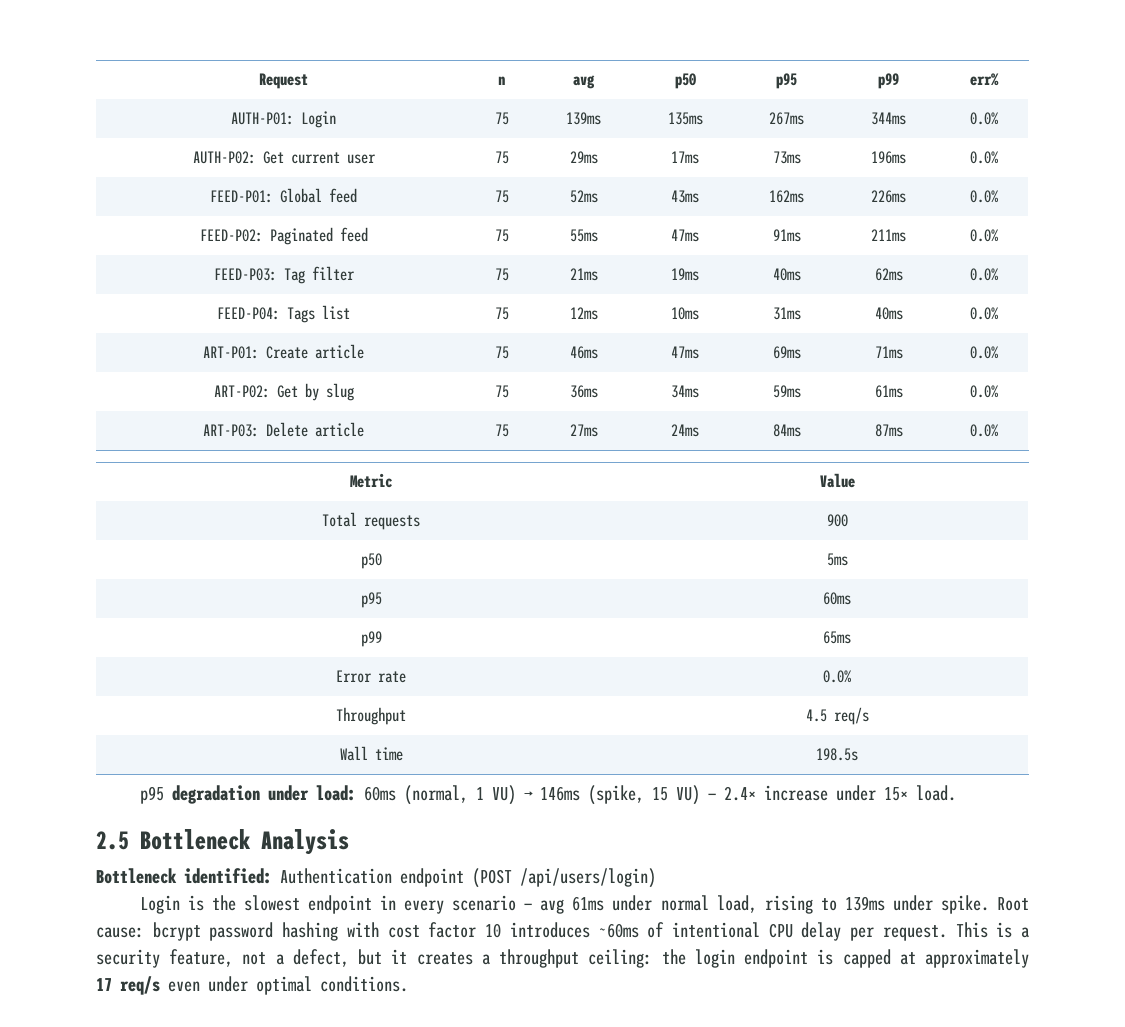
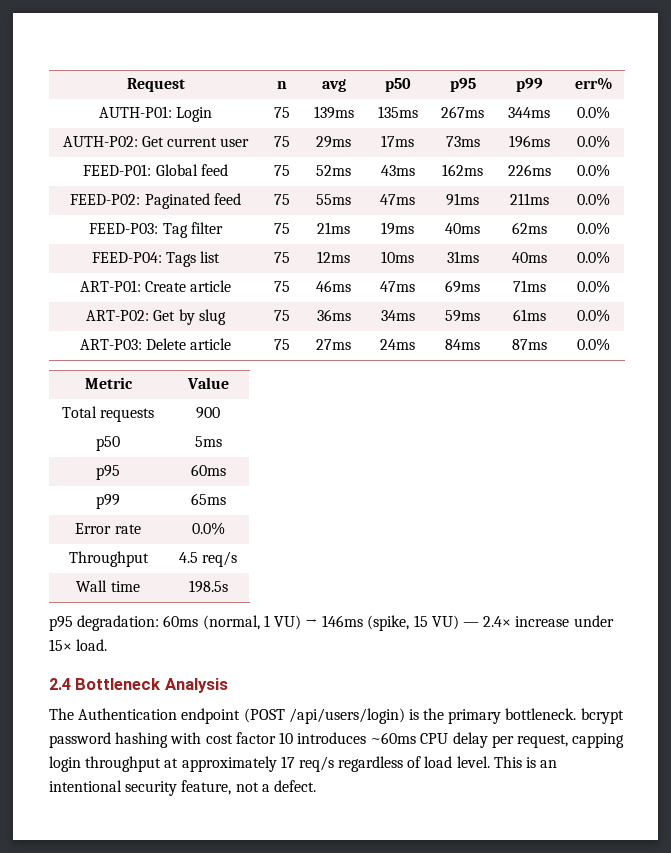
[171,785,356,804] degradation under load: -> [77,615,160,631] degradation:
[96,831,129,850] 2.5 -> [49,678,71,690] 2.4
[96,868,272,884] Bottleneck identified: -> [49,708,74,720] The
[139,895,180,914] // Login -> (405, 716) none
[243,895,1029,914] [96,927,144,938] slowest endpoint in every scenario — avg 61ms under normal load, rising to 139ms under spike. Root cause: -> [448,708,577,724] primary bottleneck.
[647,922,760,938] of intentional -> (417, 738) none
[882,922,1029,941] [96,949,1030,968] [96,976,408,995] request. This is a security feature, not a defect, but it creates a throughput ceiling: the login endpoint is capped at approximately 17 req/s even under optimal conditions. -> [517,733,625,748] [49,756,558,772] [49,780,316,796] request, capping login throughput at approximately 17 req/s regardless of load level. This is an intentional security feature, not a defect.

